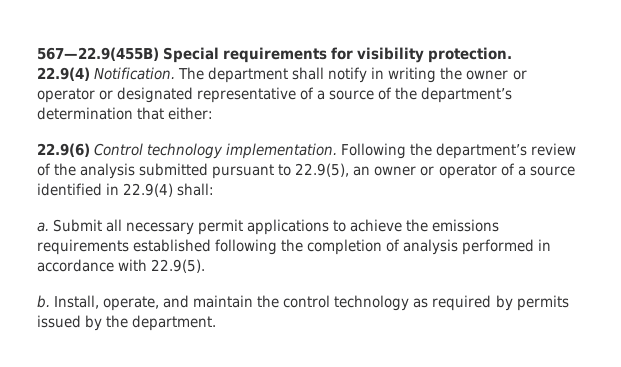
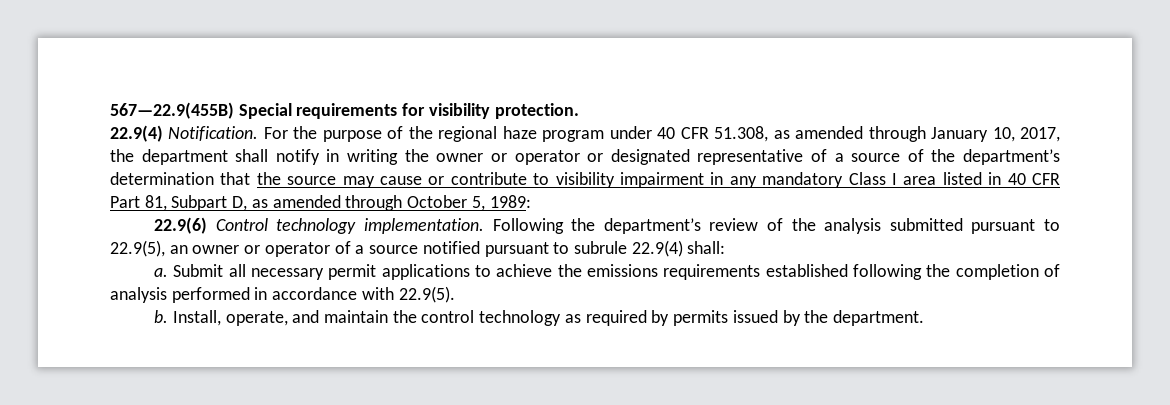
[178,67,205,80] The -> [263,126,1061,142] [110,149,134,162] For the purpose of the regional haze program under 40 CFR 51.308, as amended through January 10, 2017, the
[168,107,214,120] either: -> [256,172,1060,188] [110,195,531,211] the source may cause or contribute to visibility impairment in any mandatory Class I area listed in 40 CFR Part 81, Subpart D, as amended through October 5, 1989:
[37,183,120,196] identified in -> [422,241,627,257] notified pursuant to subrule

